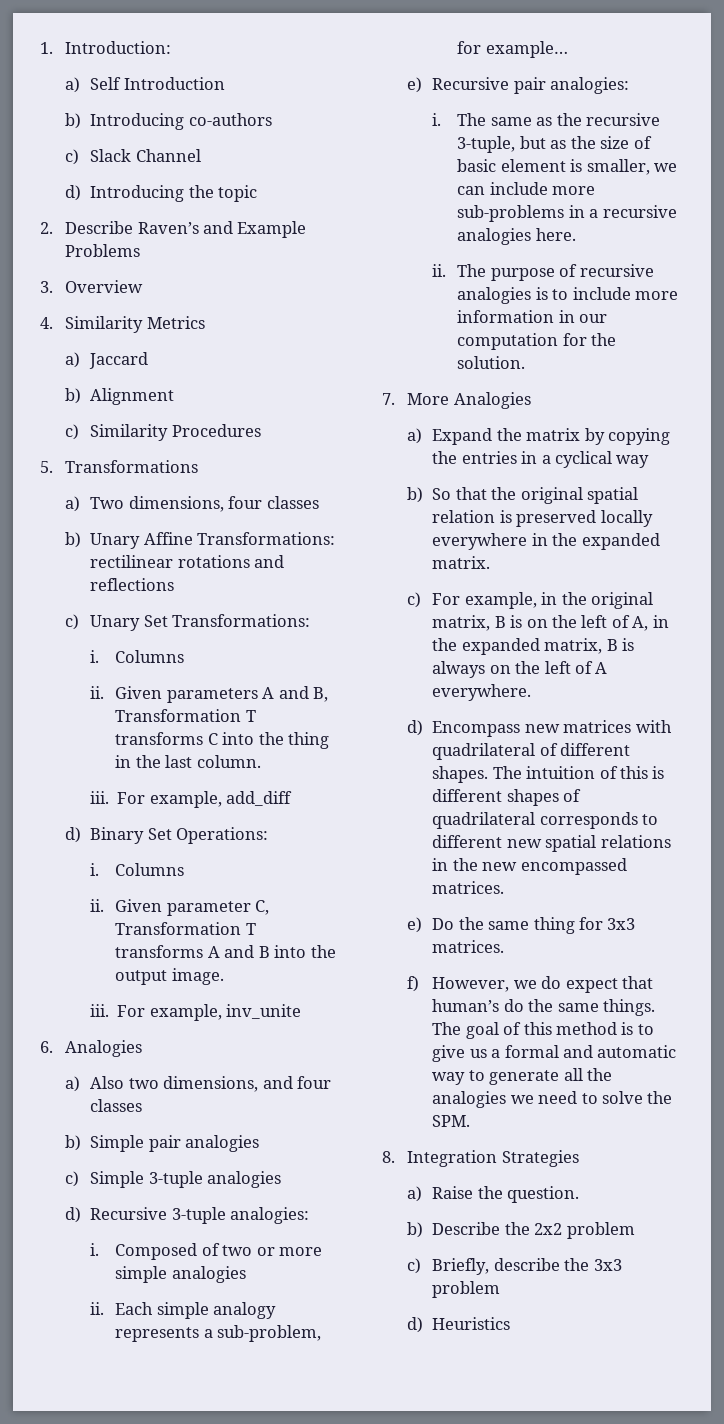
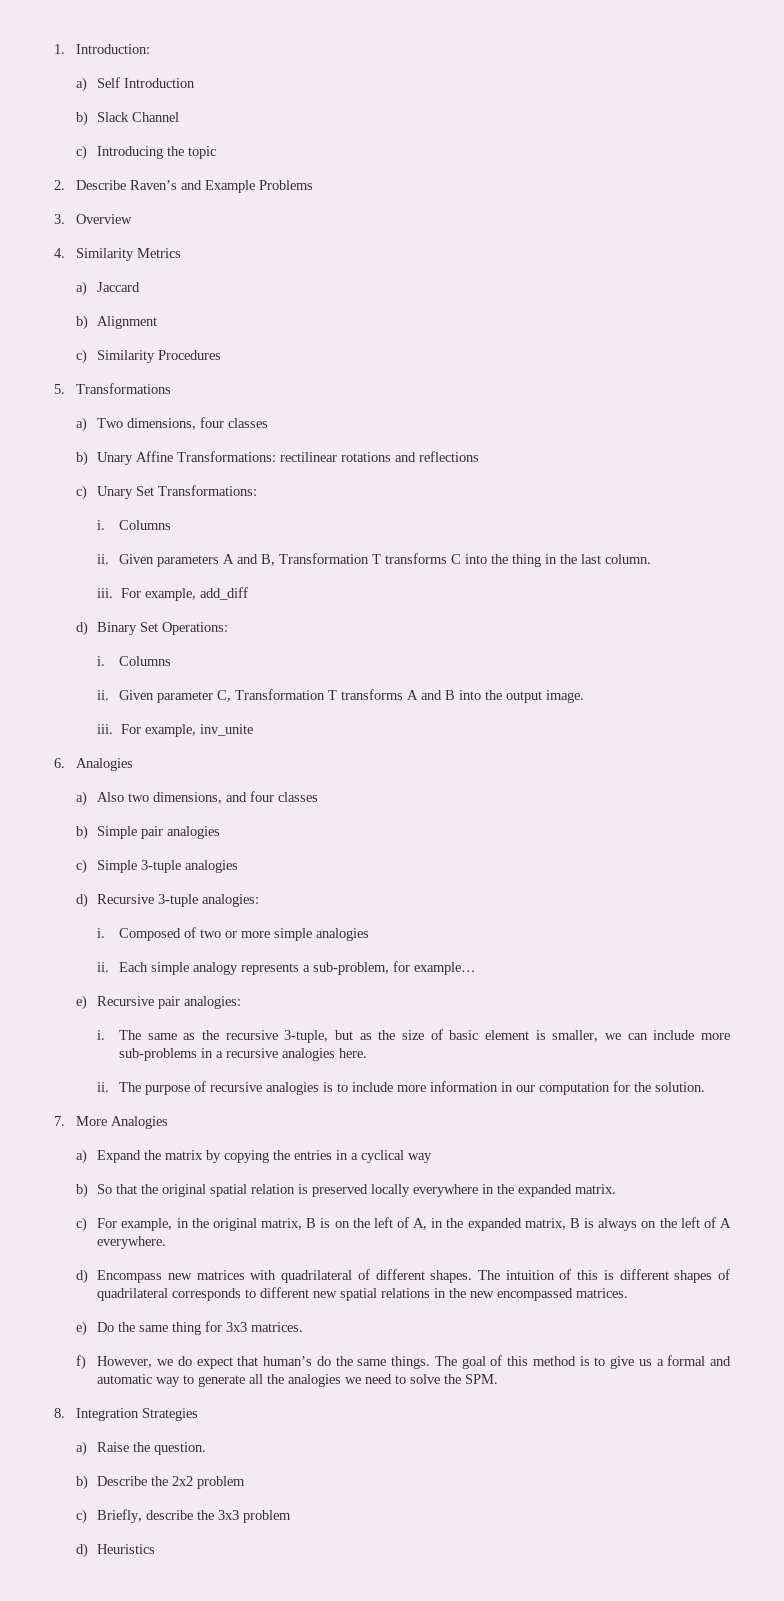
[90,113,272,130] [65,149,80,165] Introducing co-authors // c) -> (88, 118) none
[65,185,82,201] d) -> [75,145,87,160] c)

